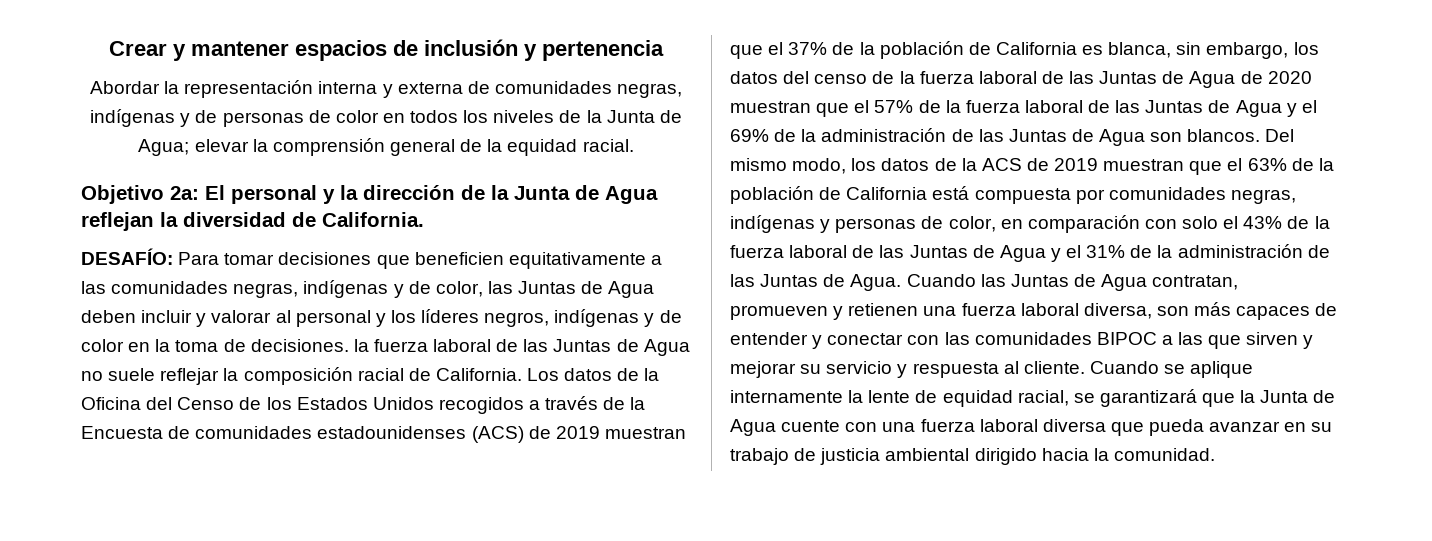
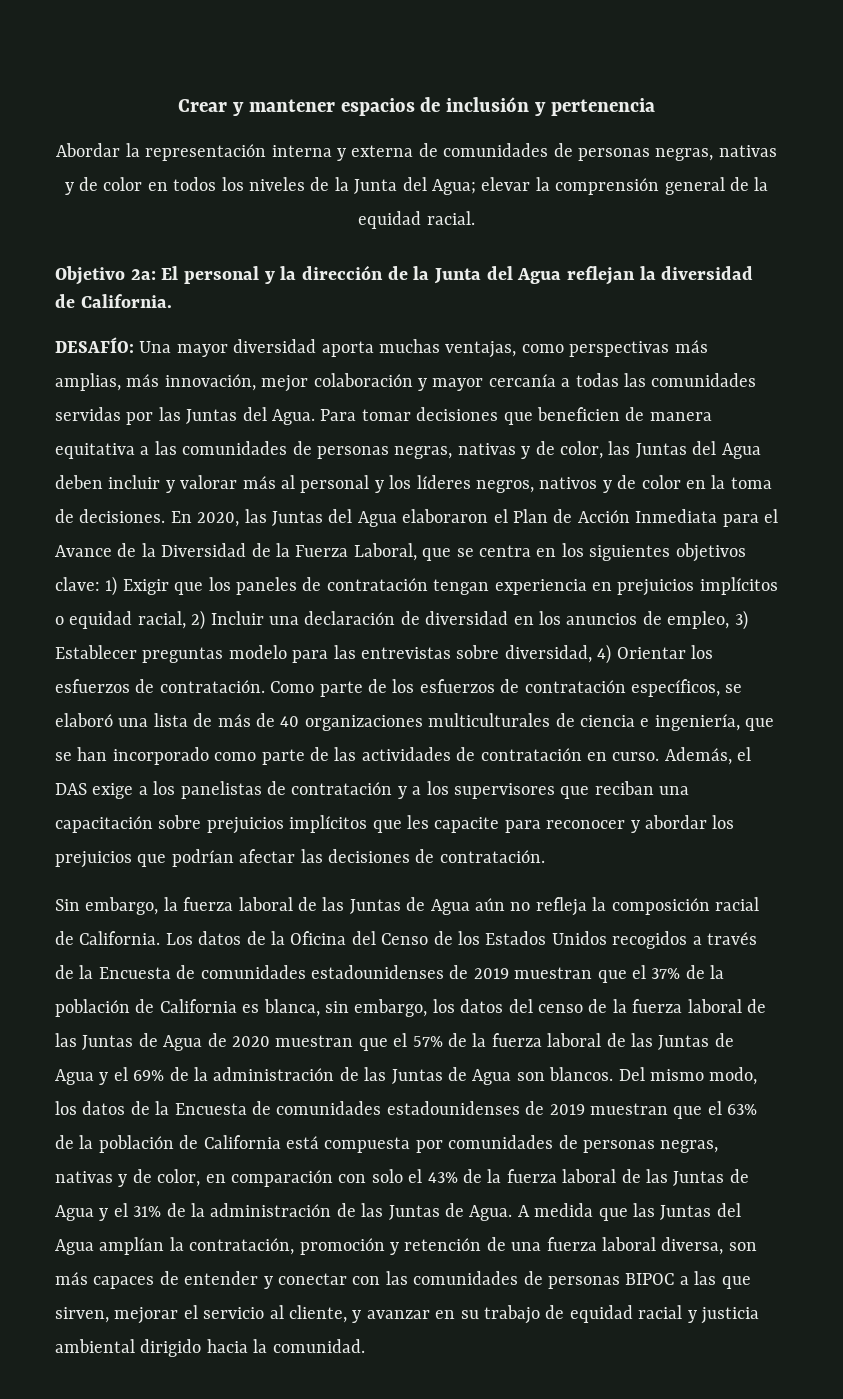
[617,83,683,98] [90,109,304,127] negras, indígenas y de personas -> [553,143,777,161] [64,182,74,195] de personas negras, nativas y
[659,110,682,123] de -> [402,177,427,191] del
[575,185,599,200] de -> [486,266,513,280] del
(173, 256) none -> [139,339,708,358] [55,373,757,392] [55,407,315,425] Una mayor diversidad aporta muchas ventajas, como perspectivas más amplias, más innovación, mejor colaboración y mayor cercanía a todas las comunidades servidas por las Juntas del Agua.
[508,252,662,269] [81,280,389,298] equitativamente a las comunidades negras, indígenas -> [625,407,712,421] [55,441,516,459] de manera equitativa a las comunidades de personas negras, nativas
[581,281,604,294] de -> [692,441,717,455] del
(272, 316) none -> [242,476,276,489] más
[554,309,640,327] indígenas -> [539,477,598,489] nativos
[353,339,690,356] [81,368,220,385] la fuerza laboral de las Juntas de Agua no suele reflejar -> [170,509,778,527] [55,543,746,562] [55,576,778,596] [55,610,748,630] [55,644,713,664] [55,679,743,697] [55,713,775,731] [55,747,752,765] [55,781,690,799] [55,815,735,834] [55,849,545,868] [55,897,587,916] En 2020, las Juntas del Agua elaboraron el Plan de Acción Inmediata para el Avance de la Diversidad de la Fuerza Laboral, que se centra en los siguientes objetivos clave: 1) Exigir que los paneles de contratación tengan experiencia en prejuicios implícitos o equidad racial, 2) Incluir una declaración de diversidad en los anuncios de empleo, 3) Establecer preguntas modelo para las entrevistas sobre diversidad, 4) Orientar los esfuerzos de contratación. Como parte de los esfuerzos de contratación específicos, se elaboró una lista de más de 40 organizaciones multiculturales de ciencia e ingeniería, que se han incorporado como parte de las actividades de contratación en curso. Además, el DAS exige a los panelistas de contratación y a los supervisores que reciban una capacitación sobre prejuicios implícitos que les capacite para reconocer y abordar los prejuicios que podrían afectar las decisiones de contratación. // Sin embargo, la fuerza laboral de las Juntas de Agua aún no refleja
[471,426,524,443] (ACS) -> (444, 972) none
[981,158,1022,171] ACS -> [174,1101,520,1115] Encuesta de comunidades estadounidenses
[1230,189,1296,204] [730,215,917,233] negras, indígenas y personas -> [558,1135,719,1153] [55,1171,128,1187] de personas negras, nativas y
[906,274,1239,291] [730,303,919,320] Cuando las Juntas de Agua contratan, promueven y retienen -> [517,1203,741,1221] [55,1237,506,1255] A medida que las Juntas del Agua amplían la contratación, promoción y retención de
(1092, 338) none -> [523,1271,620,1289] de personas
[1246,332,1314,349] [730,361,1254,378] [730,389,1336,407] [730,419,1205,436] sirven y mejorar su servicio y respuesta al cliente. Cuando se aplique internamente la lente de equidad racial, se garantizará que la Junta de Agua cuente con una fuerza laboral diversa que pueda -> [55,1305,362,1324] sirven, mejorar el servicio al cliente, y
(817, 454) none -> [569,1305,697,1323] equidad racial y

